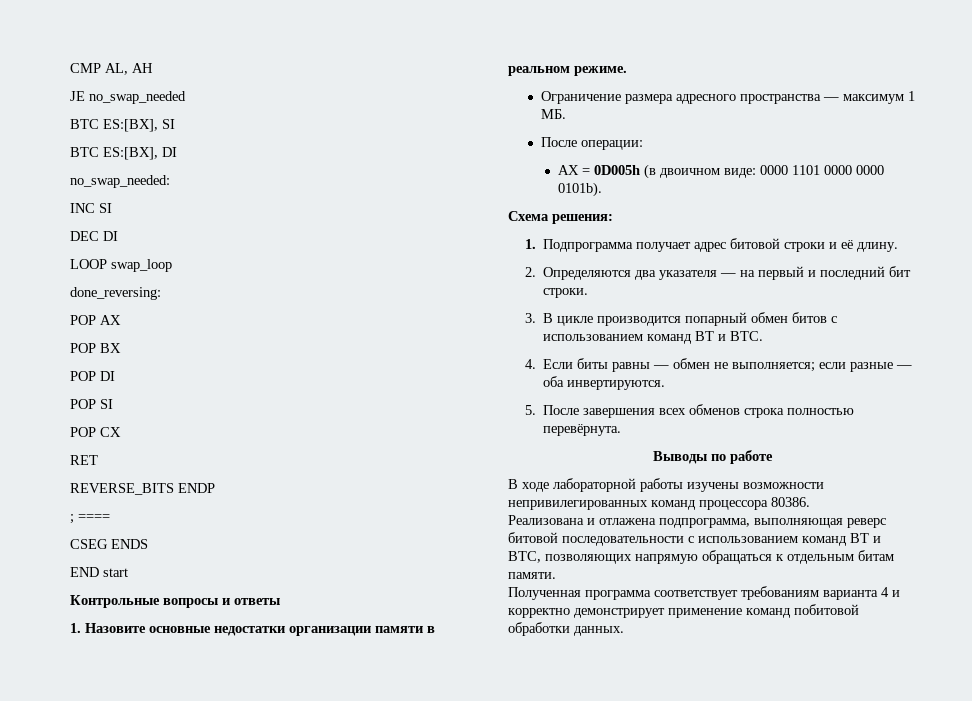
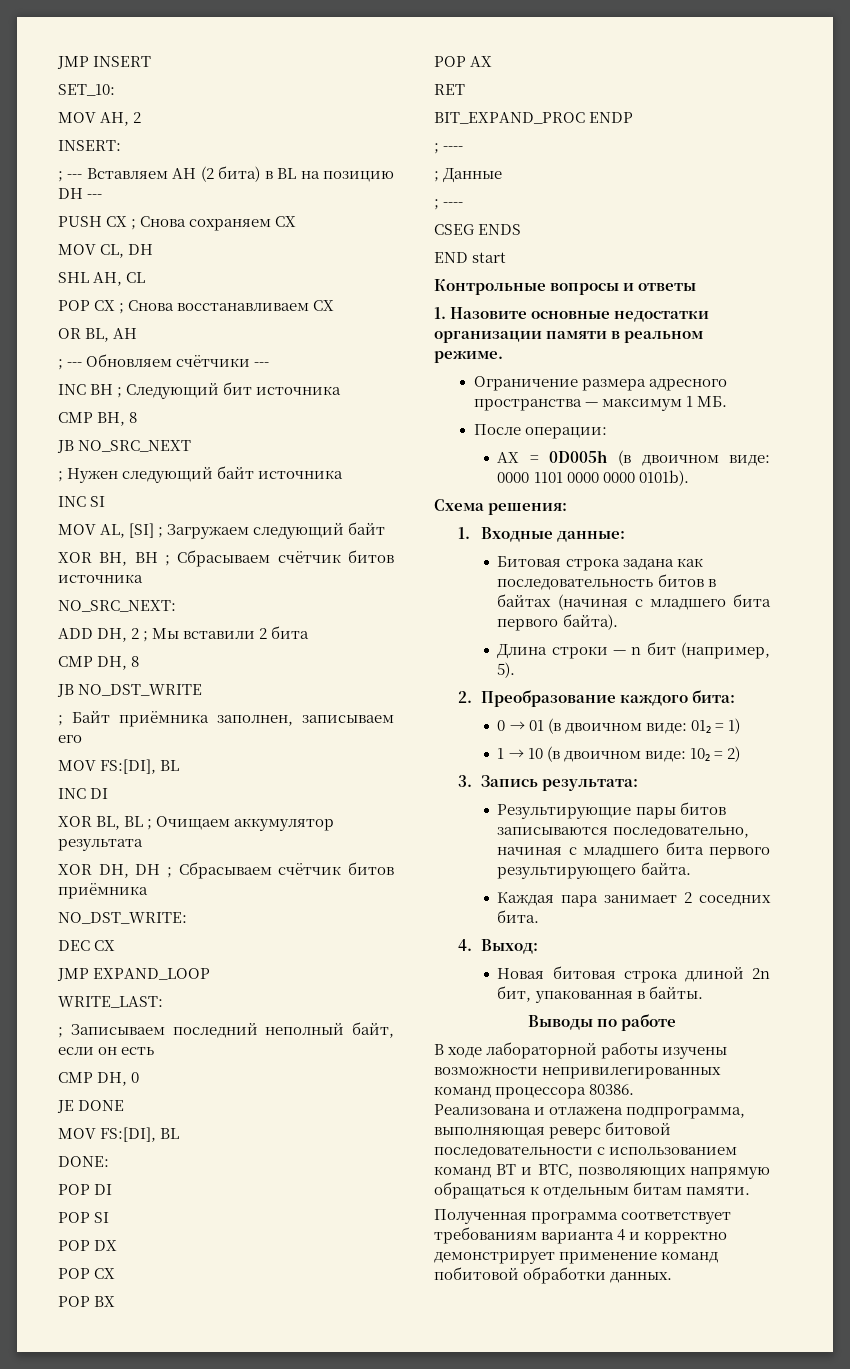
[70,63,153,75] [70,91,186,104] [70,119,175,132] [70,147,177,160] [70,175,170,188] [70,203,112,213] [70,231,118,241] [70,259,172,272] [70,287,161,300] [70,315,121,325] [70,343,121,353] CMP AL, AH // JE no_swap_needed // BTC ES:[BX], SI // BTC ES:[BX], DI // no_swap_needed: // INC SI // DEC DI // LOOP swap_loop // done_reversing: // POP AX // POP BX -> [57,56,152,69] [58,84,115,96] [58,112,142,126] [58,140,121,151] [58,166,395,182] [58,188,103,199] [58,216,297,231] [58,244,154,258] [58,272,146,286] [58,300,335,314] [58,328,138,342] [58,354,270,370] [58,382,342,399] [58,412,138,426] [57,440,192,453] [58,466,344,483] [58,496,106,507] [58,522,386,539] [58,550,394,567] [58,574,143,583] [58,600,176,612] [58,626,310,642] [58,656,140,670] [57,684,203,697] [58,710,394,727] [58,735,82,743] [58,759,180,774] [58,788,109,799] [58,816,335,831] [58,839,143,851] [58,862,395,879] [58,883,148,899] [58,912,187,924] [58,940,116,951] [57,968,211,981] [58,996,163,1008] [58,1022,394,1038] [58,1047,155,1055] [58,1072,140,1086] [57,1100,125,1113] [58,1127,180,1142] [58,1156,109,1167] JMP INSERT // SET_10: // MOV AH, 2 // INSERT: // ; --- Вставляем AH (2 бита) в BL на позицию DH --- // PUSH CX ; Снова сохраняем CX // MOV CL, DH // SHL AH, CL // POP CX ; Снова восстанавливаем CX // OR BL, AH // ; --- Обновляем счётчики --- // INC BH ; Следующий бит источника // CMP BH, 8 // JB NO_SRC_NEXT // ; Нужен следующий байт источника // INC SI // MOV AL, [SI] ; Загружаем следующий байт // XOR BH, BH ; Сбрасываем счётчик битов источника // NO_SRC_NEXT: // ADD DH, 2 ; Мы вставили 2 бита // CMP DH, 8 // JB NO_DST_WRITE // ; Байт приёмника заполнен, записываем его // MOV FS:[DI], BL // INC DI // XOR BL, BL ; Очищаем аккумулятор результата // XOR DH, DH ; Сбрасываем счётчик битов приёмника // NO_DST_WRITE: // DEC CX // JMP EXPAND_LOOP // WRITE_LAST: // ; Записываем последний неполный байт, если он есть // CMP DH, 0 // JE DONE // MOV FS:[DI], BL // DONE:
[70,427,121,437] // POP CX -> [58,1240,118,1251] [58,1268,116,1279] [58,1296,116,1307] [434,56,493,67] // POP DX // POP CX // POP BX // POP AX
[70,483,174,495] REVERSE_BITS -> [434,112,585,124] BIT_EXPAND_PROC
[78,514,110,521] ==== -> [443,146,464,151] [434,168,503,183] [434,199,464,210] ---- // ; Данные // ; ----
[543,238,899,252] [525,266,912,280] [543,288,589,298] [525,312,838,326] [543,331,764,344] [525,358,913,372] [543,376,666,390] [525,404,855,418] [543,424,622,436] Подпрограмма получает адрес битовой строки и её длину. // 2. Определяются два указателя — на первый и последний бит строки. // 3. В цикле производится попарный обмен битов с использованием команд BT и BTC. // 4. Если биты равны — обмен не выполняется; если разные — оба инвертируются. // 5. После завершения всех обменов строка полностью перевёрнута. -> [480,527,626,542] [497,556,703,571] [497,574,716,590] [497,594,771,610] [497,614,618,631] [497,642,770,659] [497,662,516,678] [457,690,736,707] [497,718,740,734] [497,746,740,762] [457,775,639,791] [497,802,726,819] [497,827,749,838] [497,842,770,859] [497,862,691,879] [497,892,771,907] [497,910,540,923] [457,939,538,954] [497,966,770,983] [497,986,703,1003] Входные данные: // Битовая строка задана как последовательность битов в байтах (начиная с младшего бита первого байта). // Длина строки — n бит (например, 5). // 2. Преобразование каждого бита: // 0 → 01 (в двоичном виде: 01₂ = 1) // 1 → 10 (в двоичном виде: 10₂ = 2) // 3. Запись результата: // Результирующие пары битов записываются последовательно, начиная с младшего бита первого результирующего байта. // Каждая пара занимает 2 соседних бита. // 4. Выход: // Новая битовая строка длиной 2n бит, упакованная в байты.

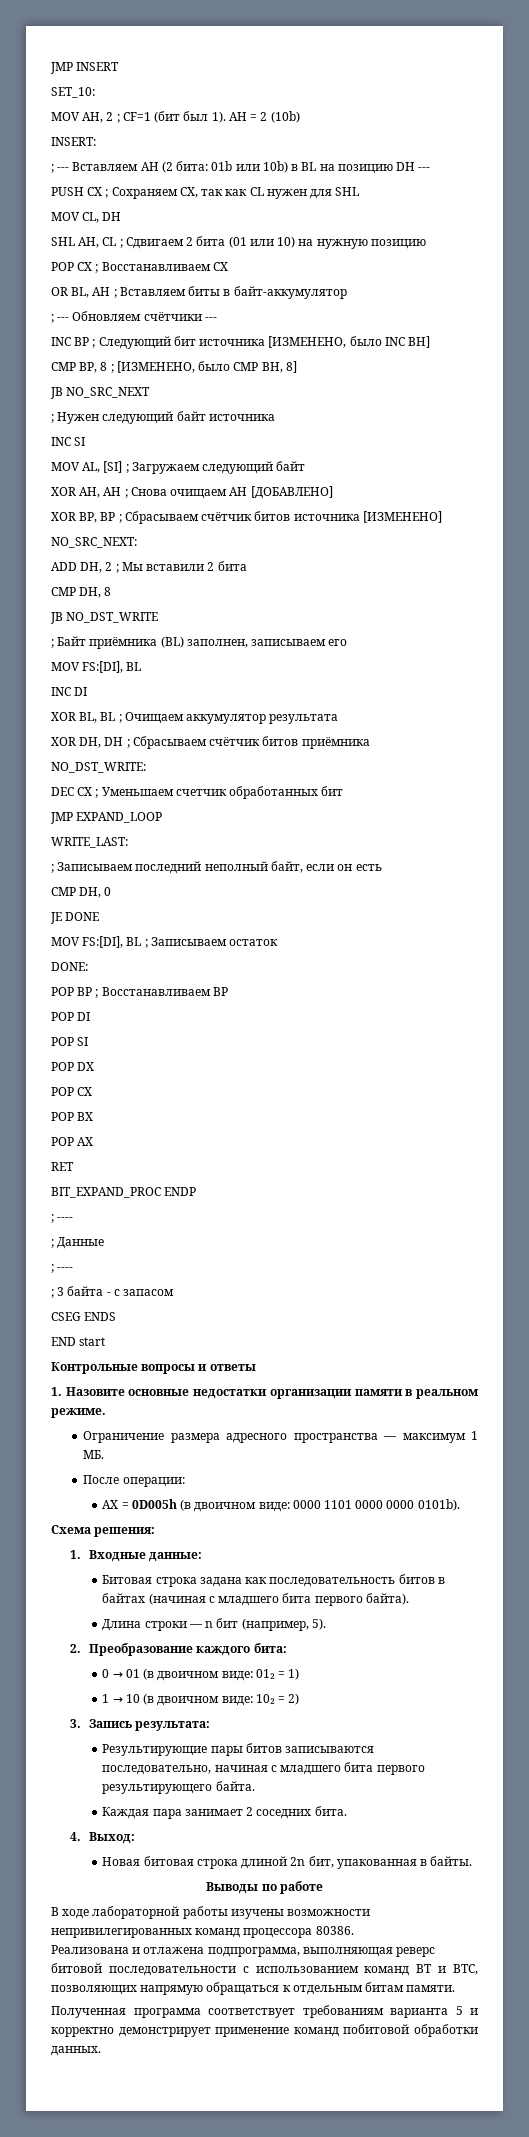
(142, 117) none -> [116,111,300,123] ; CF=1 (бит был 1). AH = 2 (10b)
[218,166,261,182] бита) -> [176,161,288,173] бита: 01b или 10b)
[140,216,297,231] Снова сохраняем CX -> [111,187,360,199] Сохраняем CX, так как CL нужен для SHL
(146, 277) none -> [119,236,426,249] ; Сдвигаем 2 бита (01 или 10) на нужную позицию
[128,300,310,311] Снова восстанавливаем -> [101,262,211,271] Восстанавливаем
(138, 333) none -> [113,286,347,299] ; Вставляем биты в байт-аккумулятор
[90,384,114,395] BH -> [74,337,90,346] BP
[58,412,138,426] // CMP BH, 8 -> [268,336,431,348] [51,361,297,373] [ИЗМЕНЕНО, было INC BH] // CMP BP, 8 ; [ИЗМЕНЕНО, было CMP BH, 8]
[99,552,158,566] BH, BH -> [79,486,333,499] [51,512,116,523] AH, AH ; Снова очищаем AH [ДОБАВЛЕНО] // XOR BP, BP
(143, 578) none -> [362,511,442,523] [ИЗМЕНЕНО]
(209, 719) none -> [160,636,184,648] (BL)
(116, 945) none -> [95,786,344,799] ; Уменьшаем счетчик обработанных бит
[58,1156,109,1167] // DONE: -> [144,937,279,948] [51,962,88,971] [51,987,228,998] ; Записываем остаток // DONE: // POP BP ; Восстанавливаем BP
(464, 204) none -> [51,1286,175,1298] // ; 3 байта - с запасом
[617,1229,626,1241] 4 -> [455,2006,463,2015] 5

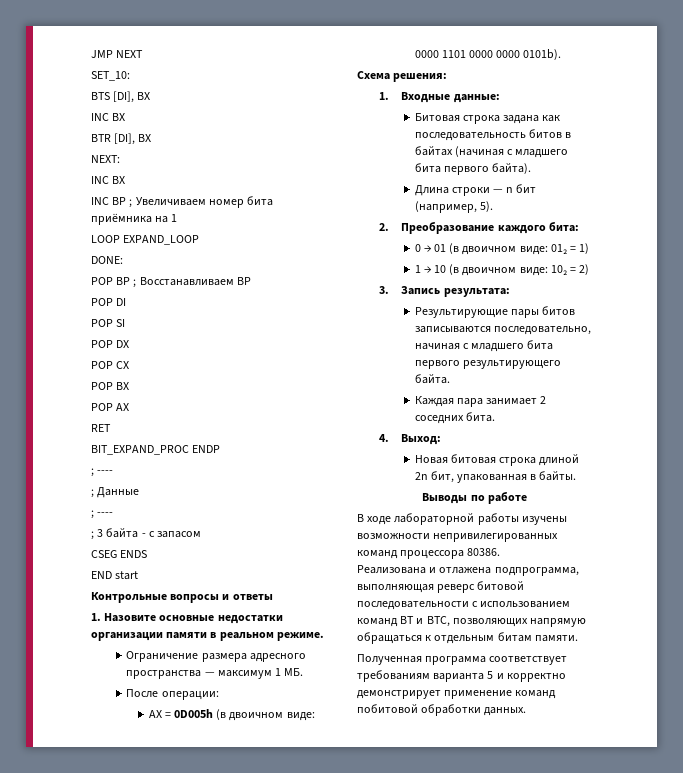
[50,62,120,74] JMP INSERT -> [91,50,144,58] JMP NEXT
[51,111,300,123] [51,137,96,146] [51,161,431,174] [51,187,360,199] [51,212,122,223] [51,236,426,249] [51,262,228,273] [51,286,347,299] [51,311,217,323] [51,336,431,349] [51,361,297,373] [50,387,151,399] [51,411,275,424] [51,437,86,446] [51,461,306,474] [51,486,333,499] [51,511,442,524] [51,537,137,548] [51,561,247,573] [51,587,112,598] [50,612,159,624] [51,636,348,649] [51,661,142,673] [51,687,88,696] [51,712,339,724] [51,736,370,749] [51,762,146,773] [51,786,344,799] [50,812,163,824] [51,837,128,848] [51,861,382,874] [51,887,112,898] [50,912,100,924] [51,936,279,948] MOV AH, 2 ; CF=1 (бит был 1). AH = 2 (10b) // INSERT: // ; --- Вставляем AH (2 бита: 01b или 10b) в BL на позицию DH --- // PUSH CX ; Сохраняем CX, так как CL нужен для SHL // MOV CL, DH // SHL AH, CL ; Сдвигаем 2 бита (01 или 10) на нужную позицию // POP CX ; Восстанавливаем CX // OR BL, AH ; Вставляем биты в байт-аккумулятор // ; --- Обновляем счётчики --- // INC BP ; Следующий бит источника [ИЗМЕНЕНО, было INC BH] // CMP BP, 8 ; [ИЗМЕНЕНО, было CMP BH, 8] // JB NO_SRC_NEXT // ; Нужен следующий байт источника // INC SI // MOV AL, [SI] ; Загружаем следующий байт // XOR AH, AH ; Снова очищаем AH [ДОБАВЛЕНО] // XOR BP, BP ; Сбрасываем счётчик битов источника [ИЗМЕНЕНО] // NO_SRC_NEXT: // ADD DH, 2 ; Мы вставили 2 бита // CMP DH, 8 // JB NO_DST_WRITE // ; Байт приёмника (BL) заполнен, записываем его // MOV FS:[DI], BL // INC DI // XOR BL, BL ; Очищаем аккумулятор результата // XOR DH, DH ; Сбрасываем счётчик битов приёмника // NO_DST_WRITE: // DEC CX ; Уменьшаем счетчик обработанных бит // JMP EXPAND_LOOP // WRITE_LAST: // ; Записываем последний неполный байт, если он есть // CMP DH, 0 // JE DONE // MOV FS:[DI], BL ; Записываем остаток -> [91,91,151,103] [91,113,126,121] [91,133,152,145] [91,155,120,163] [91,176,126,184] [91,196,274,208] [91,213,178,225] [91,235,200,245] BTS [DI], BX // INC BX // BTR [DI], BX // NEXT: // INC BX // INC BP ; Увеличиваем номер бита приёмника на 1 // LOOP EXPAND_LOOP

